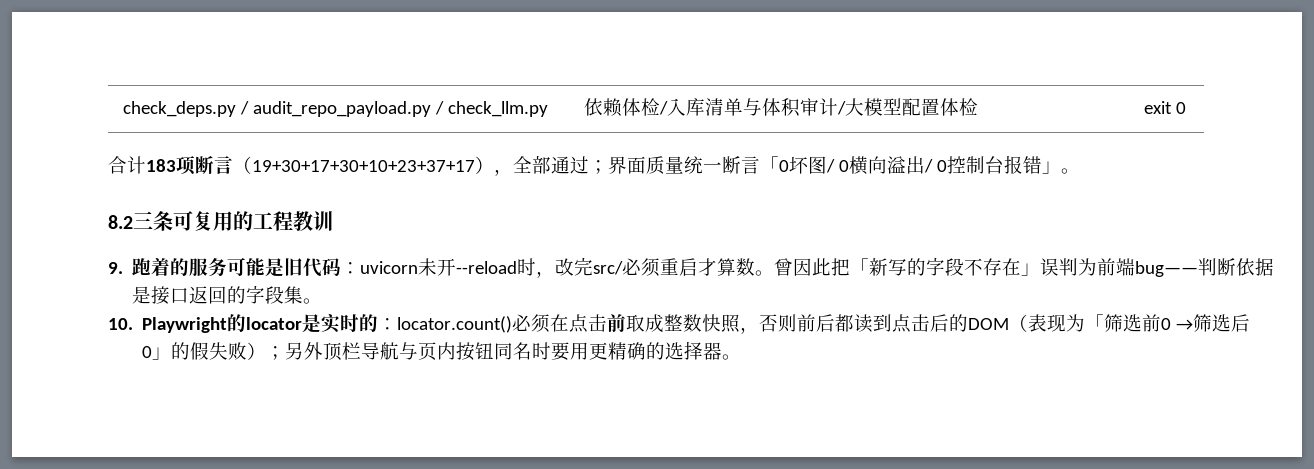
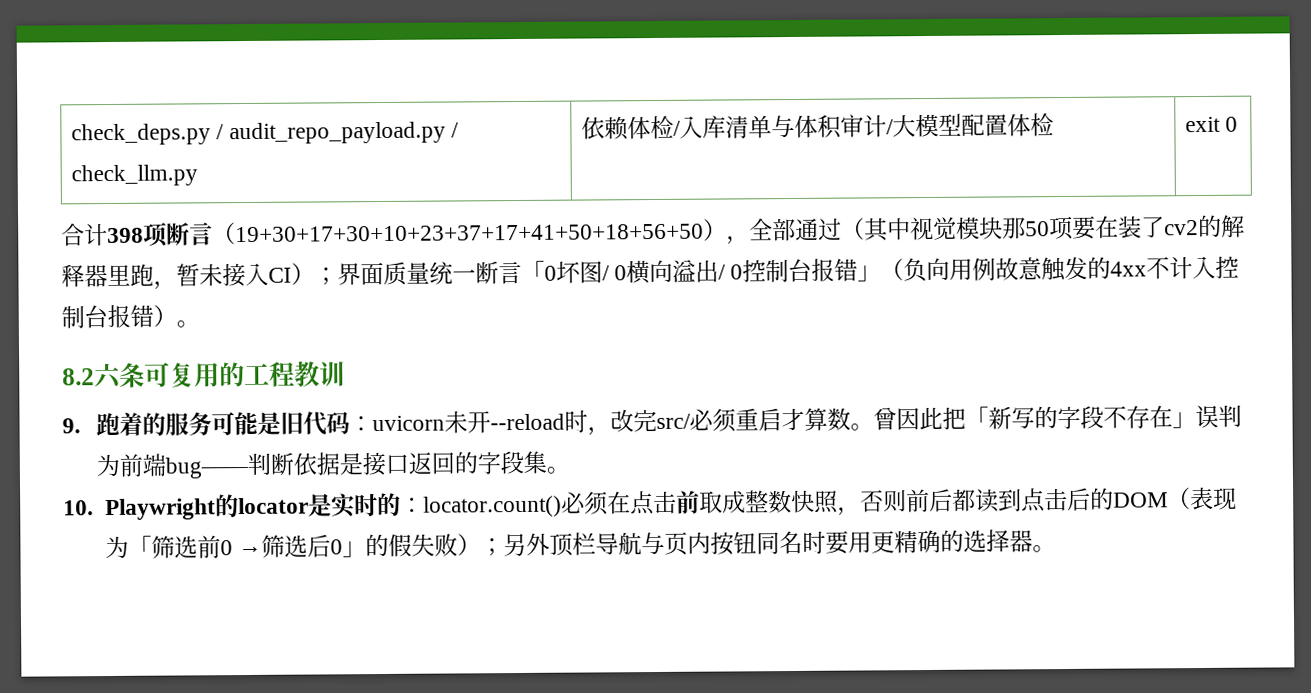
[146,159,176,172] 183 -> [107,227,144,244] 398
[252,160,475,172] 19+30+17+30+10+23+37+17 -> [235,223,704,243] 19+30+17+30+10+23+37+17+41+50+18+56+50
(589, 165) none -> [841,214,1245,242] [61,262,315,290] （其中视觉模块那50项要在装了cv2的解释器里跑，暂未接入CI）
(1061, 167) none -> [880,255,1240,283] [61,304,177,329] （负向用例故意触发的4xx不计入控制台报错）
[133,211,153,229] 三 -> [94,362,122,390] 六

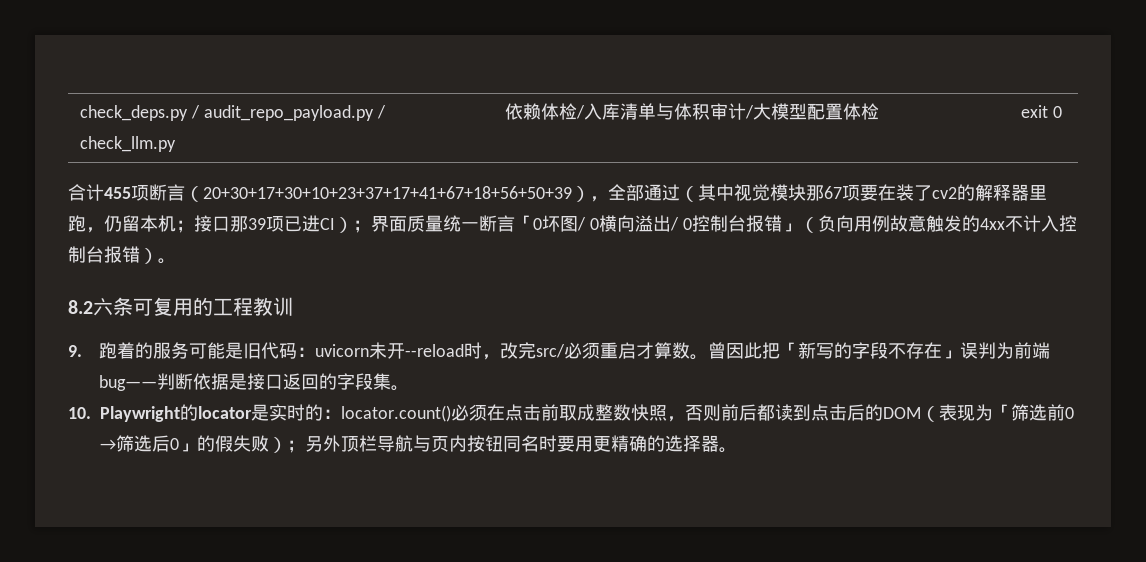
[107,227,144,244] 398 -> [104,187,131,199] 455
[235,223,704,243] 19+30+17+30+10+23+37+17+41+50+18+56+50 -> [203,186,572,199] 20+30+17+30+10+23+37+17+41+67+18+56+50+39
[1025,221,1050,237] 50 -> [824,186,842,199] 67
[176,262,269,287] 暂未接入 -> [104,215,320,233] 仍留本机；接口那39项已进

